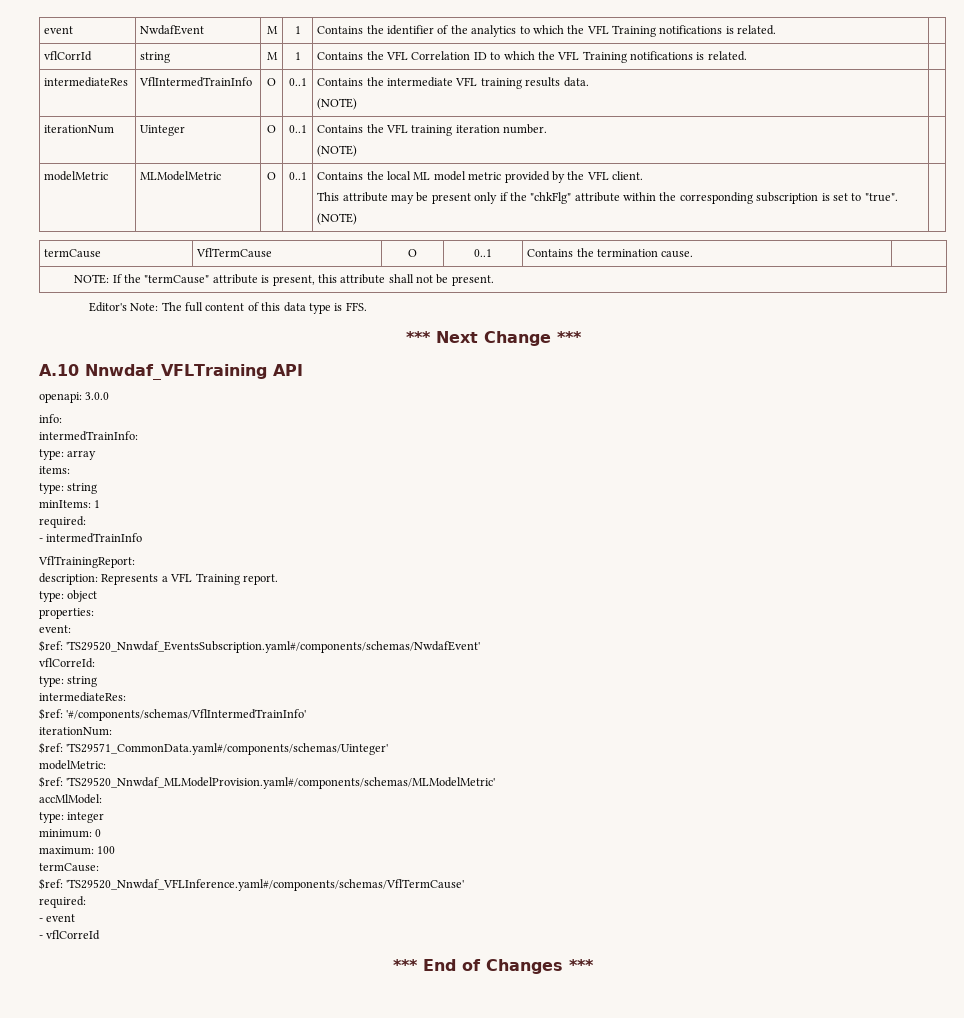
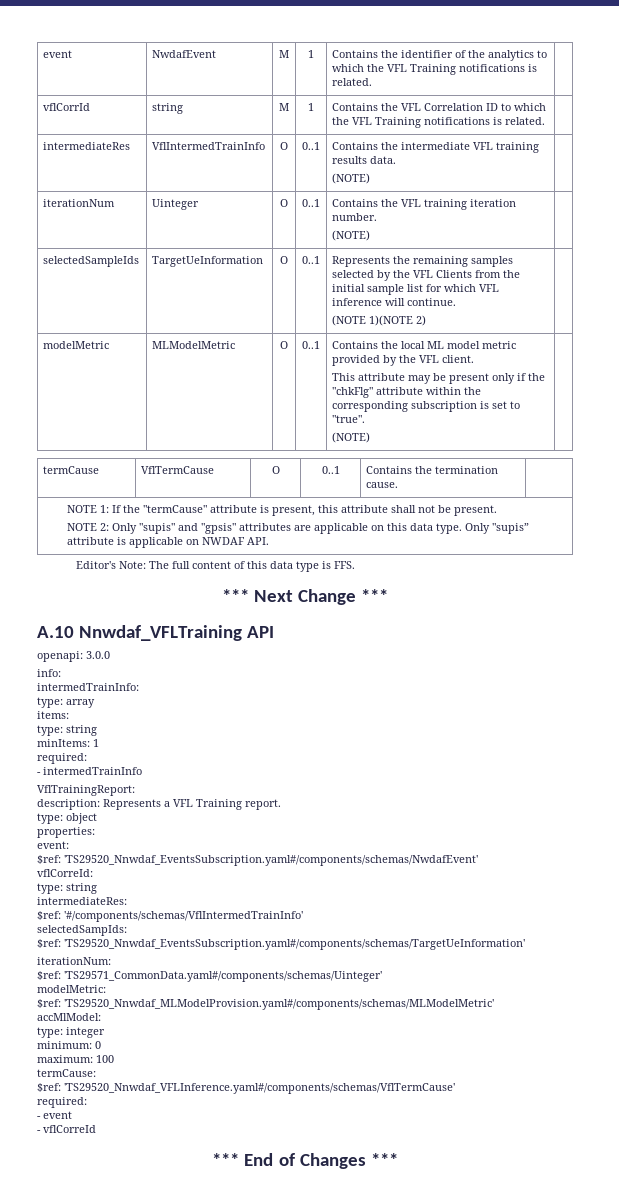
(358, 151) none -> [43,256,140,267] [152,256,264,267] [280,256,288,264] [302,256,320,264] [332,256,514,267] [332,270,521,281] [332,284,500,295] [332,298,457,306] [332,315,427,326] // selectedSampleIds | TargetUeInformation | O | 0..1 | Represents the remaining samples selected by the VFL Clients from the initial sample list for which VFL inference will continue. // (NOTE 1)(NOTE 2) |
[74,274,110,284] NOTE: -> [66,505,109,513] NOTE 1:
(494, 280) none -> [66,523,529,534] [66,537,269,548] // NOTE 2: Only "supis" and "gpsis" attributes are applicable on this data type. Only "supis” attribute is applicable on NWDAF API.
(307, 715) none -> [37,925,127,936] [37,939,525,950] // selectedSampIds: // $ref: 'TS29520_Nnwdaf_EventsSubscription.yaml#/components/schemas/TargetUeInformation'

